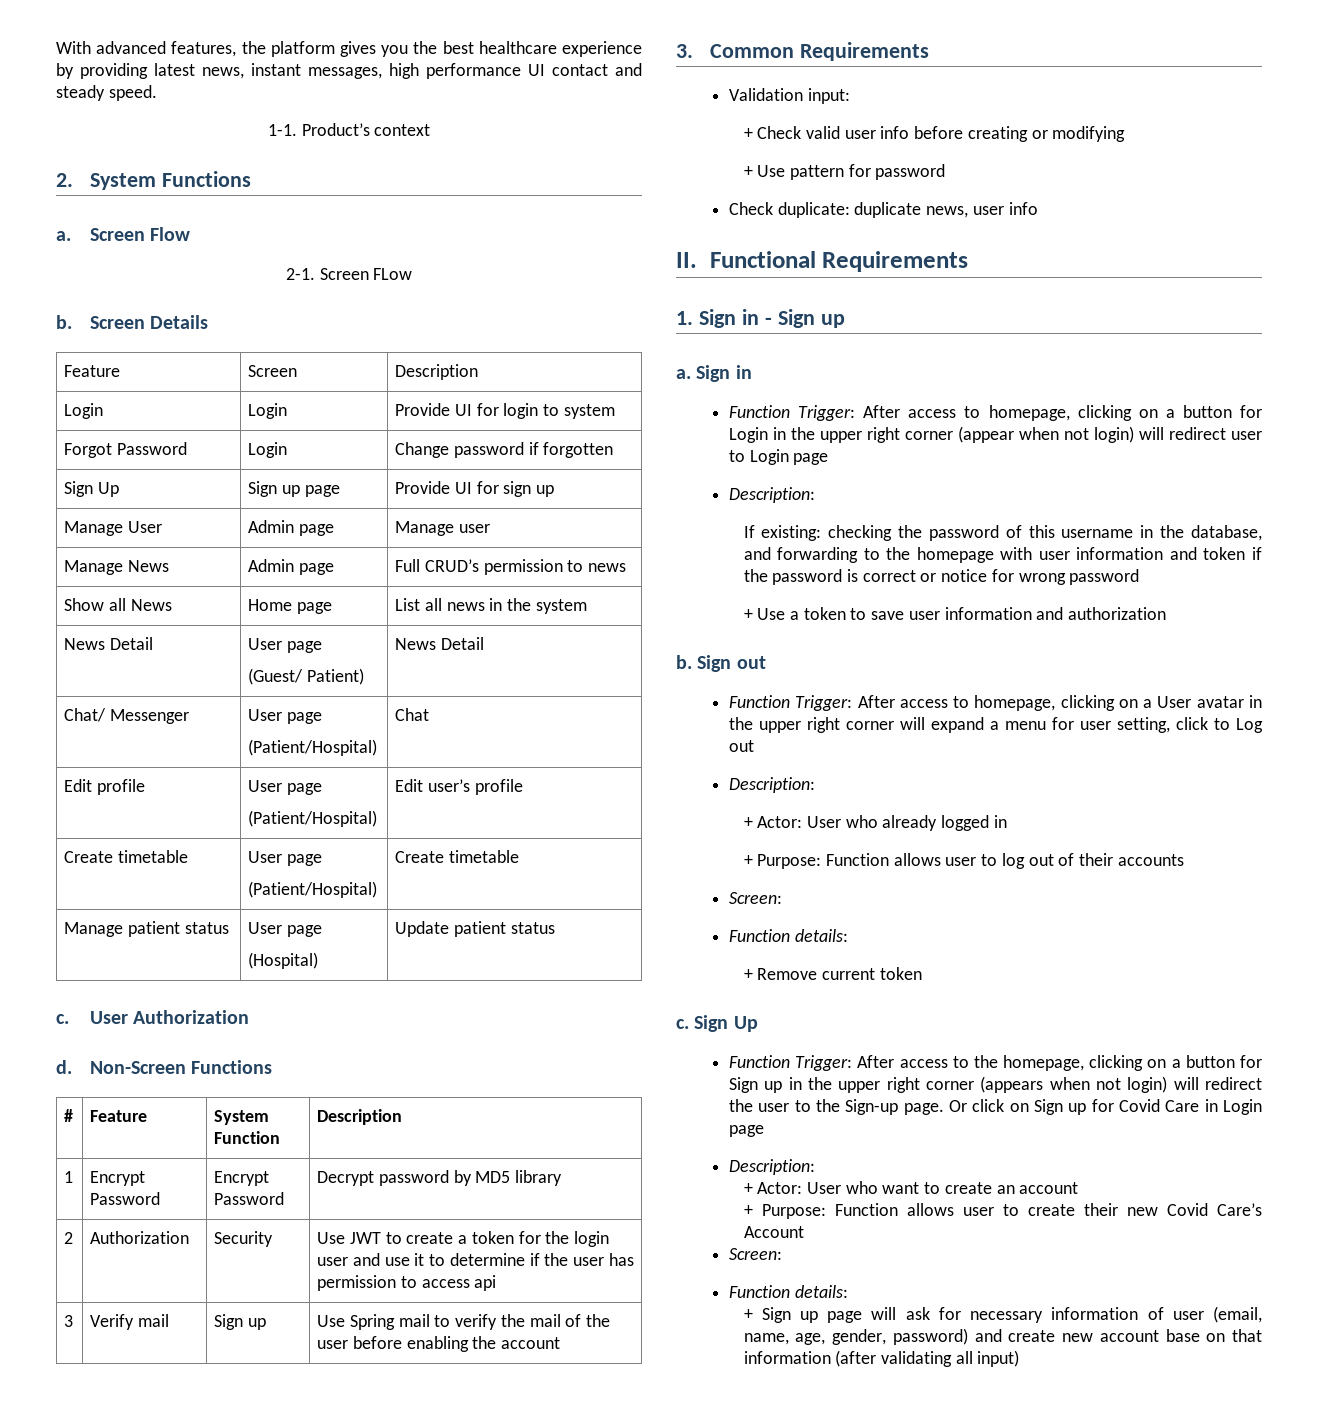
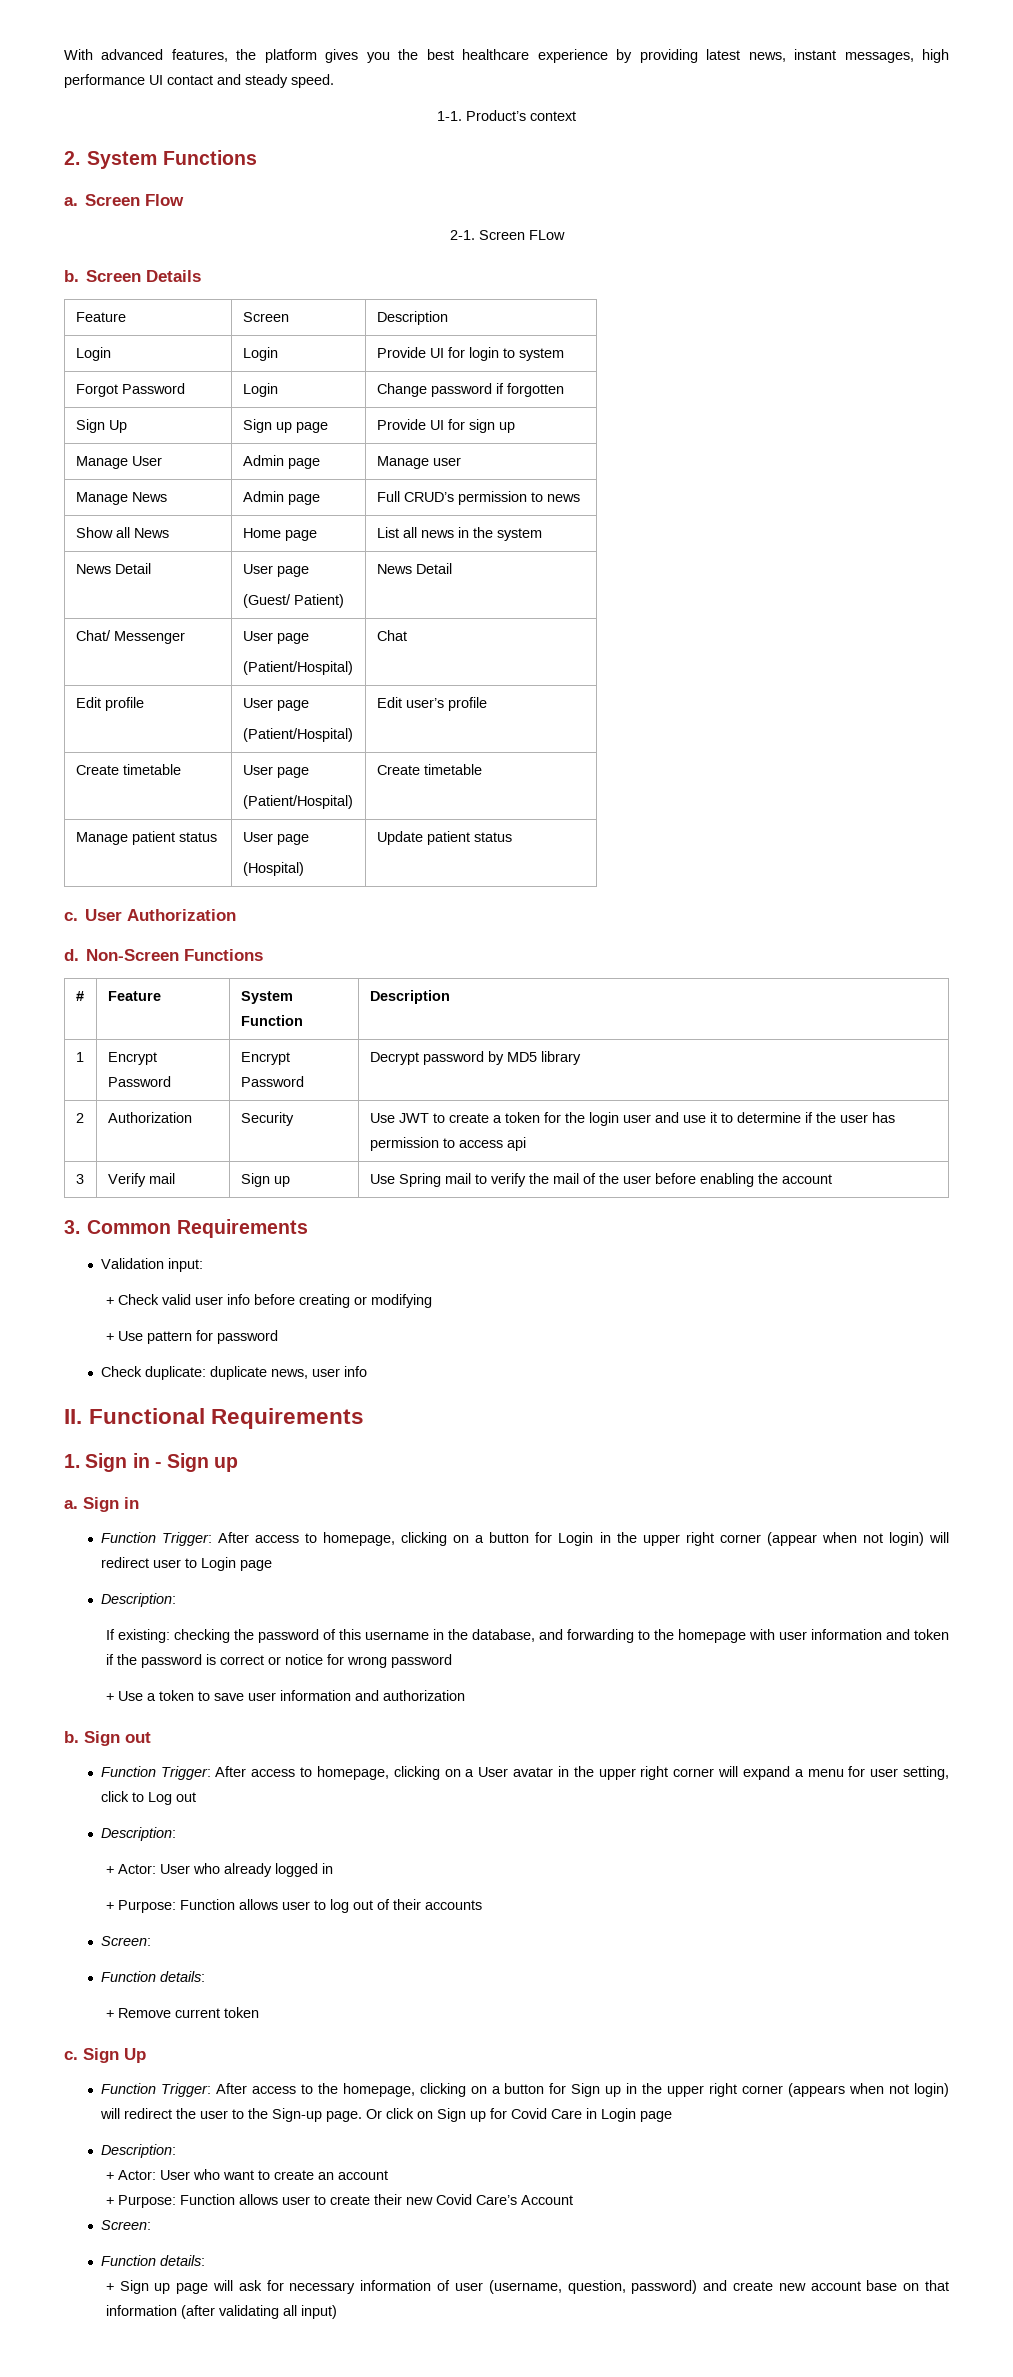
[1213,1306,1262,1323] [743,1329,887,1345] (email, name, age, gender, -> [488,2280,626,2294] (username, question,

